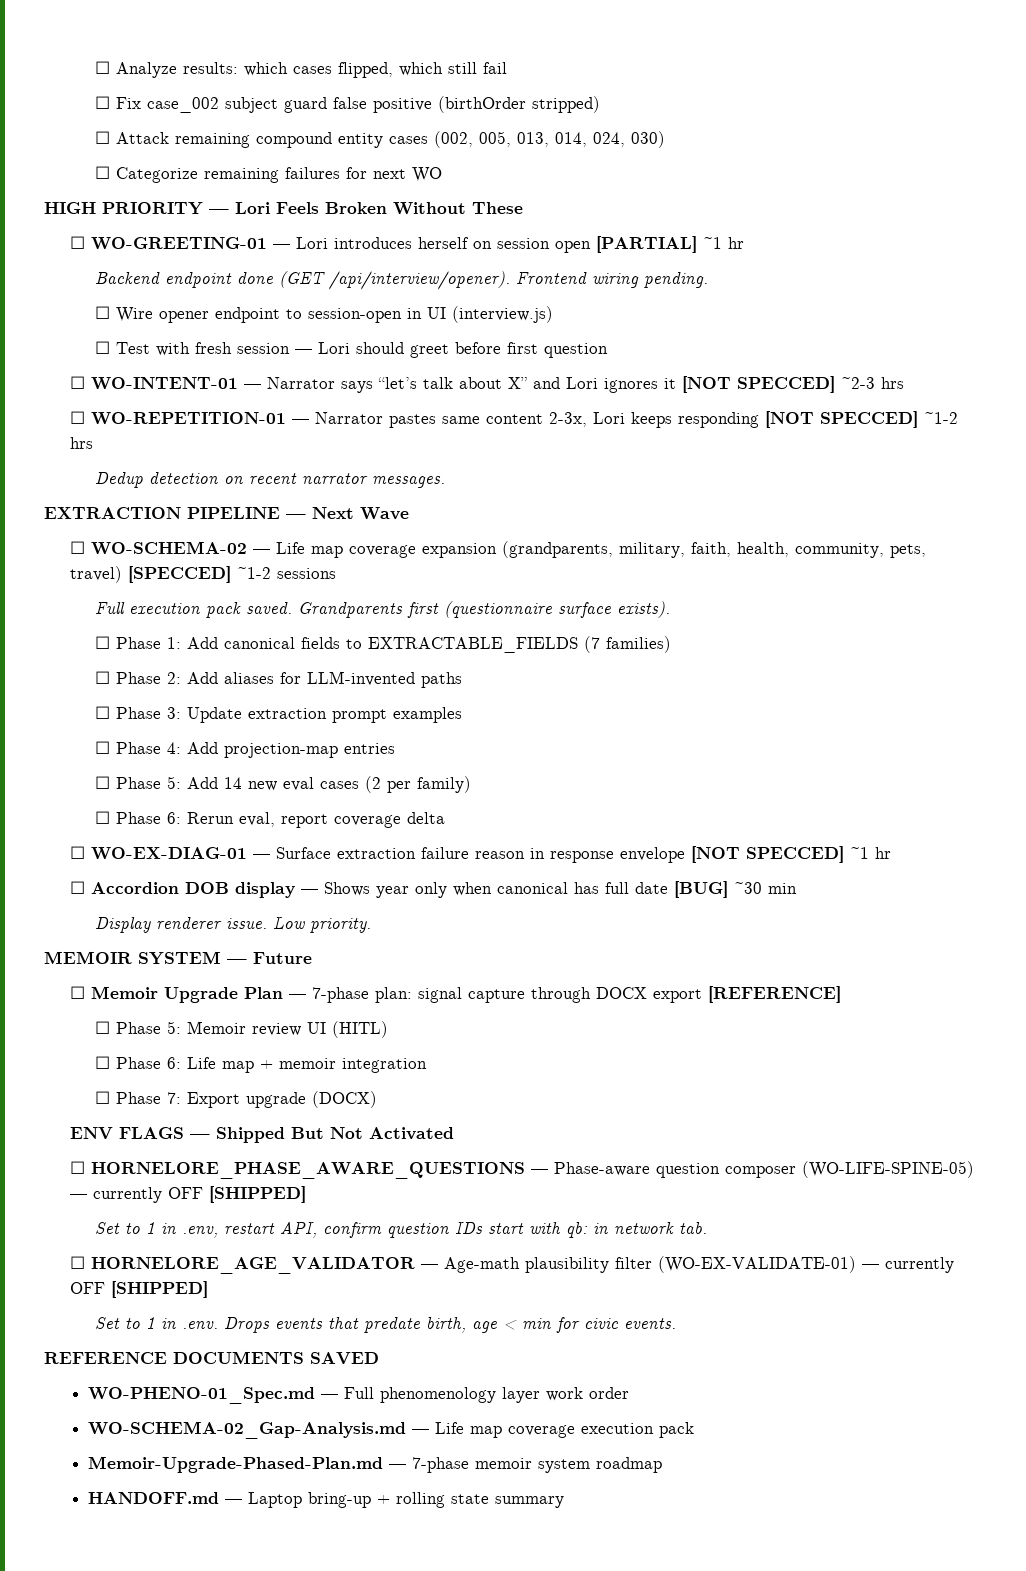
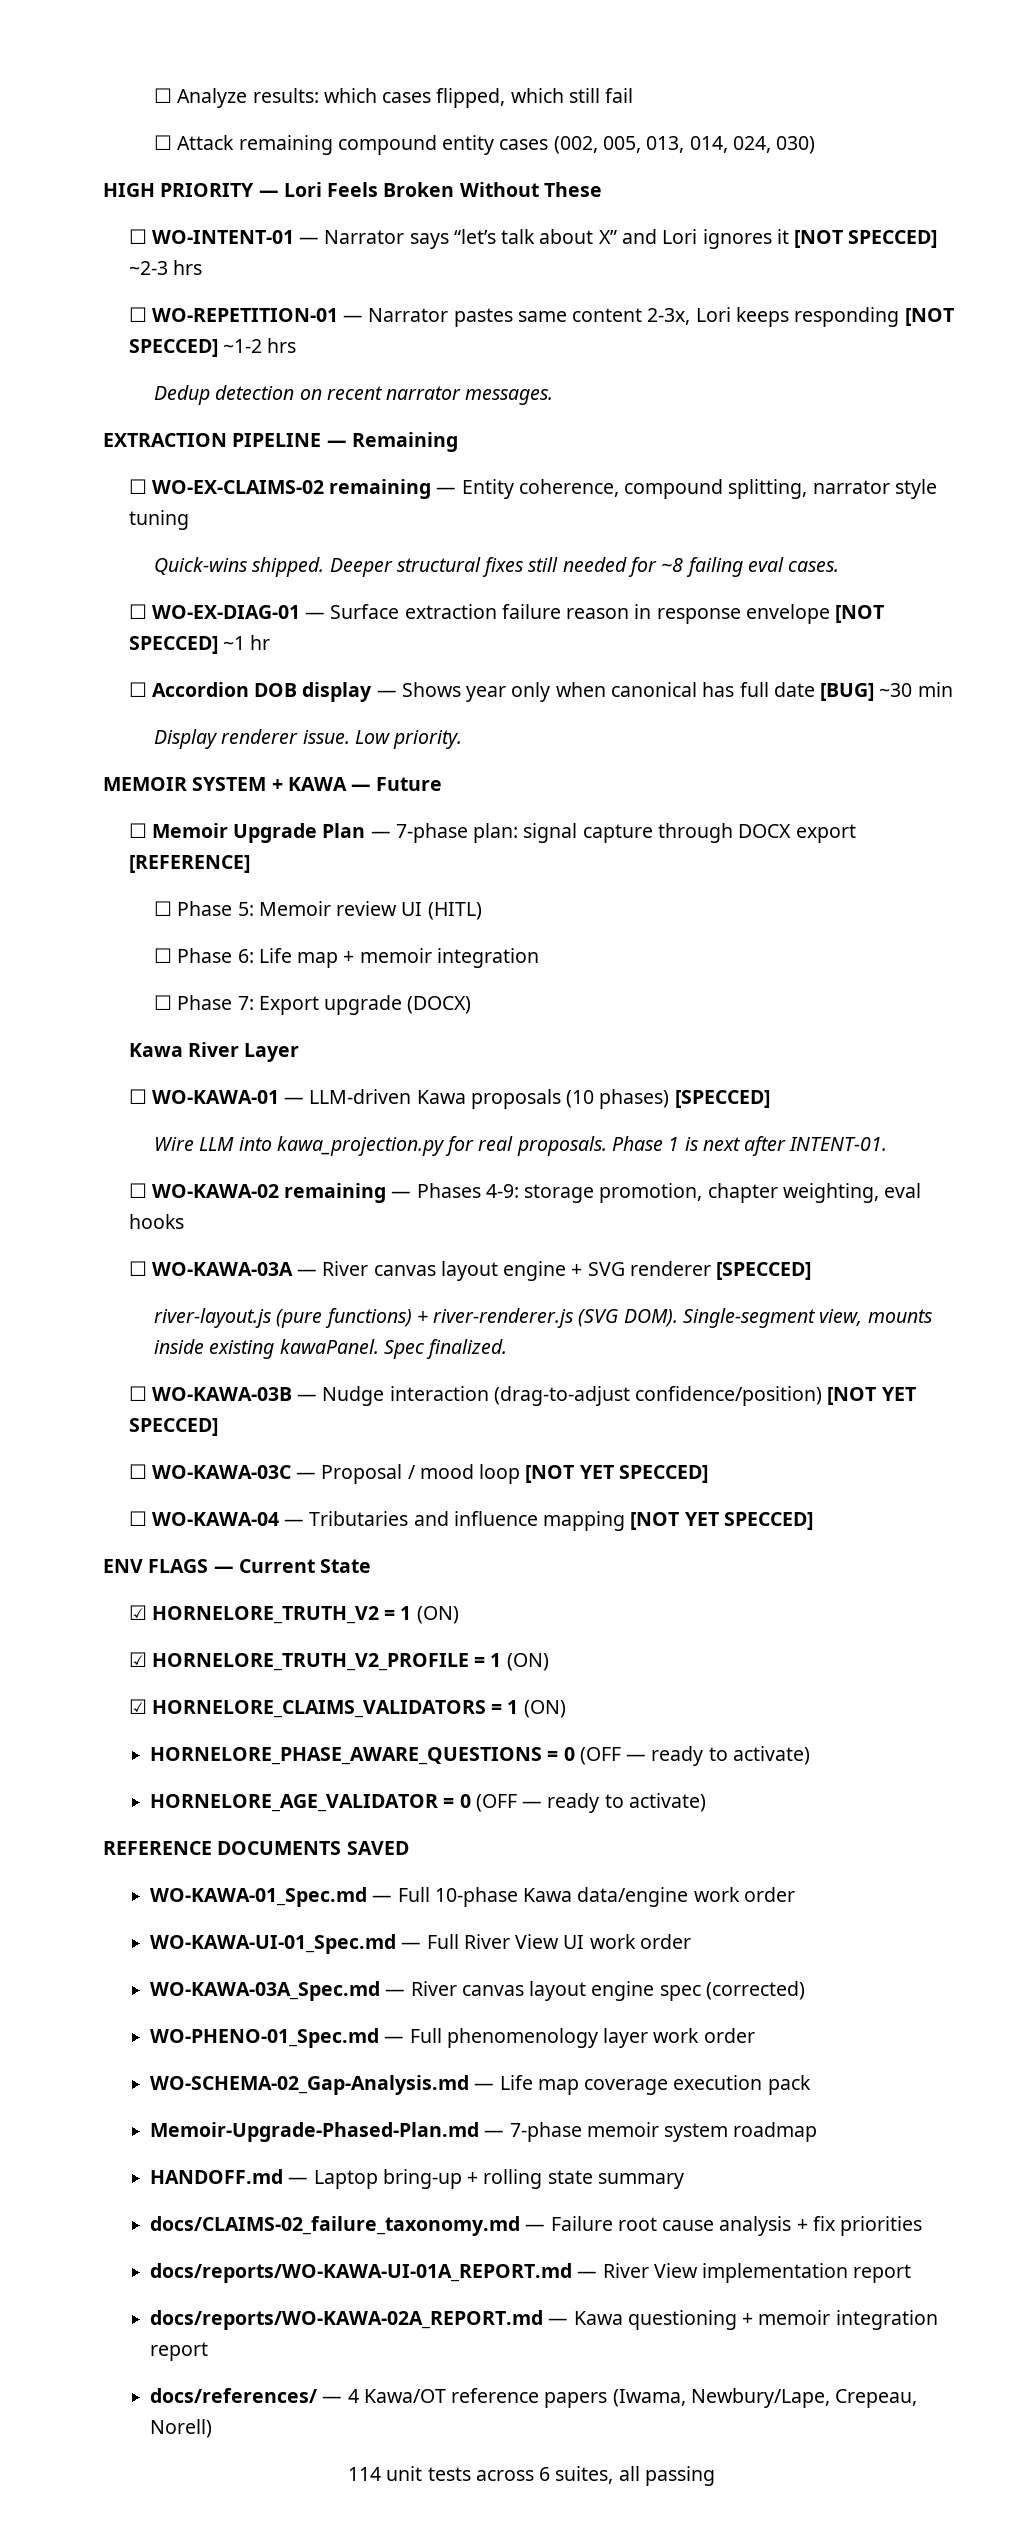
[95,96,601,113] // ☐ Fix case_002 subject guard false positive (birthOrder stripped) -> (634, 95) none
[95,166,443,183] // ☐ Categorize remaining failures for next WO -> (816, 145) none
[69,236,744,253] [95,271,709,290] [95,306,554,323] [95,341,609,358] // ☐ WO-GREETING-01 — Lori introduces herself on session open [PARTIAL] ~1 hr // Backend endpoint done (GET /api/interview/opener). Frontend wiring pending. // ☐ Wire opener endpoint to session-open in UI (interview.js) // ☐ Test with fresh session — Lori should greet before first question -> (602, 189) none
[312,507,409,520] [69,541,926,558] [69,566,336,583] [95,601,671,618] [95,636,672,653] [95,671,463,688] [95,706,463,723] [95,741,396,758] [95,776,472,793] [95,811,446,828] Next Wave // ☐ WO-SCHEMA-02 — Life map coverage expansion (grandparents, military, faith, health, community, pets, travel) [SPECCED] ~1-2 sessions // Full execution pack saved. Grandparents first (questionnaire surface exists). // ☐ Phase 1: Add canonical fields to EXTRACTABLE_FIELDS (7 families) // ☐ Phase 2: Add aliases for LLM-invented paths // ☐ Phase 3: Update extraction prompt examples // ☐ Phase 4: Add projection-map entries // ☐ Phase 5: Add 14 new eval cases (2 per family) // ☐ Phase 6: Rerun eval, report coverage delta -> [351,432,458,452] [128,479,937,499] [128,510,189,530] [154,557,840,577] Remaining // ☐ WO-EX-CLAIMS-02 remaining — Entity coherence, compound splitting, narrator style tuning // Quick-wins shipped. Deeper structural fixes still needed for ~8 failing eval cases.
(221, 958) none -> [271,777,347,791] + KAWA
[69,1127,454,1143] [69,1161,974,1179] [69,1186,306,1203] [95,1222,708,1238] [69,1256,954,1274] [69,1281,208,1298] [95,1317,677,1333] [44,1351,379,1364] ENV FLAGS — Shipped But Not Activated // ☐ HORNELORE_PHASE_AWARE_QUESTIONS — Phase-aware question composer (WO-LIFE-SPINE-05) — currently OFF [SHIPPED] // Set to 1 in .env, restart API, confirm question IDs start with qb: in network tab. // ☐ HORNELORE_AGE_VALIDATOR — Age-math plausibility filter (WO-EX-VALIDATE-01) — currently OFF [SHIPPED] // Set to 1 in .env. Drops events that predate birth, age < min for civic events. // REFERENCE DOCUMENTS SAVED -> [128,1042,300,1062] [128,1089,770,1109] [154,1136,888,1156] [128,1183,922,1203] [128,1214,184,1229] [128,1261,812,1281] [154,1308,933,1328] [154,1339,508,1359] [128,1386,916,1406] [128,1418,218,1436] [128,1464,708,1484] [128,1511,813,1531] [103,1559,372,1573] [128,1605,459,1624] [128,1652,549,1671] [128,1699,566,1718] [150,1746,810,1766] [150,1793,706,1813] [103,1841,409,1855] [150,1887,795,1907] [150,1934,691,1954] [150,1981,805,2001] Kawa River Layer // ☐ WO-KAWA-01 — LLM-driven Kawa proposals (10 phases) [SPECCED] // Wire LLM into kawa_projection.py for real proposals. Phase 1 is next after INTENT-01. // ☐ WO-KAWA-02 remaining — Phases 4-9: storage promotion, chapter weighting, eval hooks // ☐ WO-KAWA-03A — River canvas layout engine + SVG renderer [SPECCED] // river-layout.js (pure functions) + river-renderer.js (SVG DOM). Single-segment view, mounts inside existing kawaPanel. Spec finalized. // ☐ WO-KAWA-03B — Nudge interaction (drag-to-adjust confidence/position) [NOT YET SPECCED] // ☐ WO-KAWA-03C — Proposal / mood loop [NOT YET SPECCED] // ☐ WO-KAWA-04 — Tributaries and influence mapping [NOT YET SPECCED] // ENV FLAGS — Current State // ☑ HORNELORE_TRUTH_V2 = 1 (ON) // ☑ HORNELORE_TRUTH_V2_PROFILE = 1 (ON) // ☑ HORNELORE_CLAIMS_VALIDATORS = 1 (ON) // HORNELORE_PHASE_AWARE_QUESTIONS = 0 (OFF — ready to activate) // HORNELORE_AGE_VALIDATOR = 0 (OFF — ready to activate) // REFERENCE DOCUMENTS SAVED // WO-KAWA-01_Spec.md — Full 10-phase Kawa data/engine work order // WO-KAWA-UI-01_Spec.md — Full River View UI work order // WO-KAWA-03A_Spec.md — River canvas layout engine spec (corrected)
(564, 1502) none -> [150,2216,923,2236] [150,2263,912,2283] [150,2310,938,2330] [150,2342,209,2361] [150,2388,918,2408] [150,2419,213,2438] [348,2466,715,2486] // docs/CLAIMS-02_failure_taxonomy.md — Failure root cause analysis + fix priorities // docs/reports/WO-KAWA-UI-01A_REPORT.md — River View implementation report // docs/reports/WO-KAWA-02A_REPORT.md — Kawa questioning + memoir integration report // docs/references/ — 4 Kawa/OT reference papers (Iwama, Newbury/Lape, Crepeau, Norell) // 114 unit tests across 6 suites, all passing

